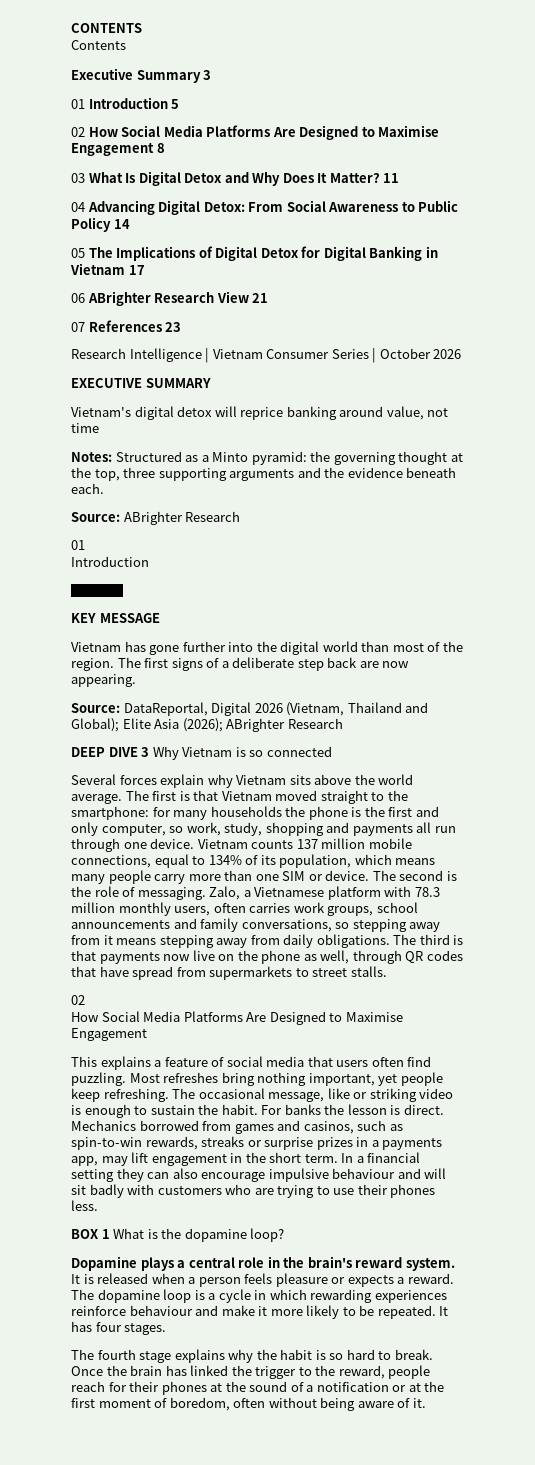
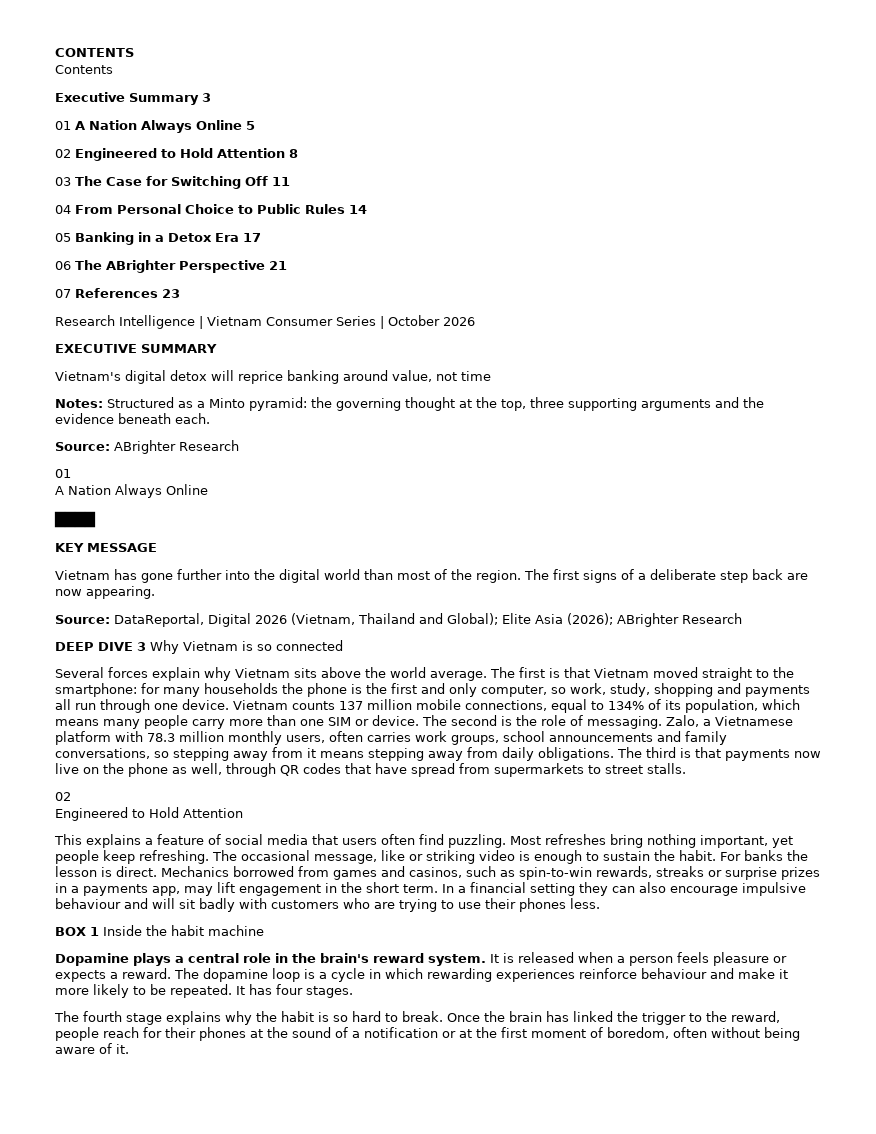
[88,97,180,109] [71,125,440,140] [71,143,165,156] [71,171,400,186] [71,200,399,215] Introduction 5 // 02 How Social Media Platforms Are Designed to Maximise Engagement 8 // 03 What Is Digital Detox and Why Does It Matter? 11 // 04 Advancing Digital Detox: From Social Awareness -> [75,120,255,133] [55,148,298,161] [55,176,290,189] [55,204,234,214] A Nation Always Online 5 // 02 Engineered to Hold Attention 8 // 03 The Case for Switching Off 11 // 04 From Personal Choice
[71,217,111,232] Policy -> [305,204,345,214] Rules
[88,246,438,261] [70,263,125,275] The Implications of Digital Detox for Digital Banking in Vietnam -> [75,232,239,245] Banking in a Detox Era
[87,291,249,306] ABrighter Research View -> [75,260,265,273] The ABrighter Perspective
[71,556,149,567] Introduction -> [55,484,208,498] A Nation Always Online
[71,1011,403,1025] [71,1028,147,1041] How Social Media Platforms Are Designed to Maximise Engagement -> [55,807,243,821] Engineered to Hold Attention
[113,1228,285,1242] What is the dopamine loop? -> [103,925,264,936] Inside the habit machine

